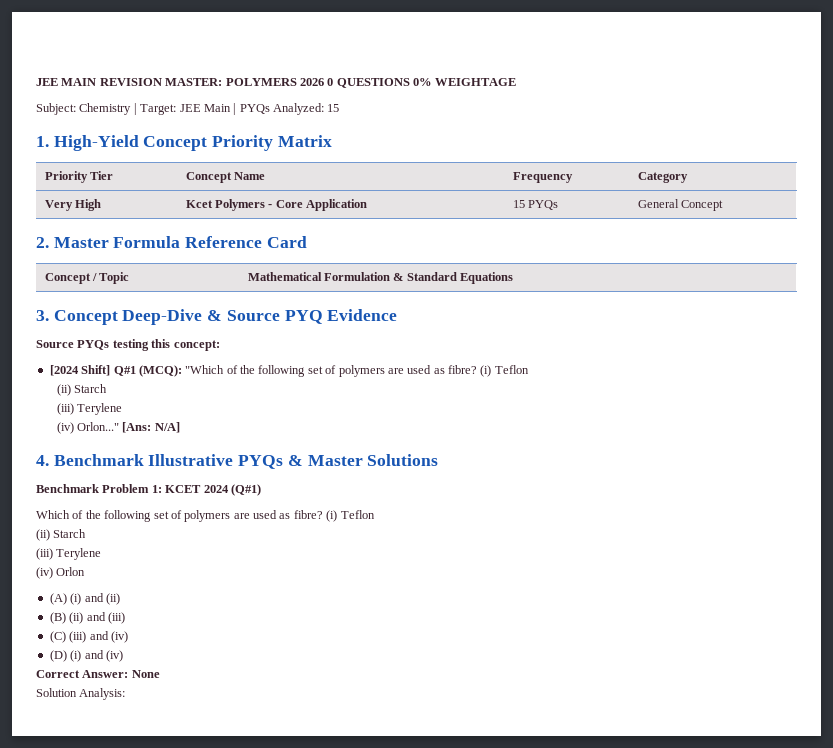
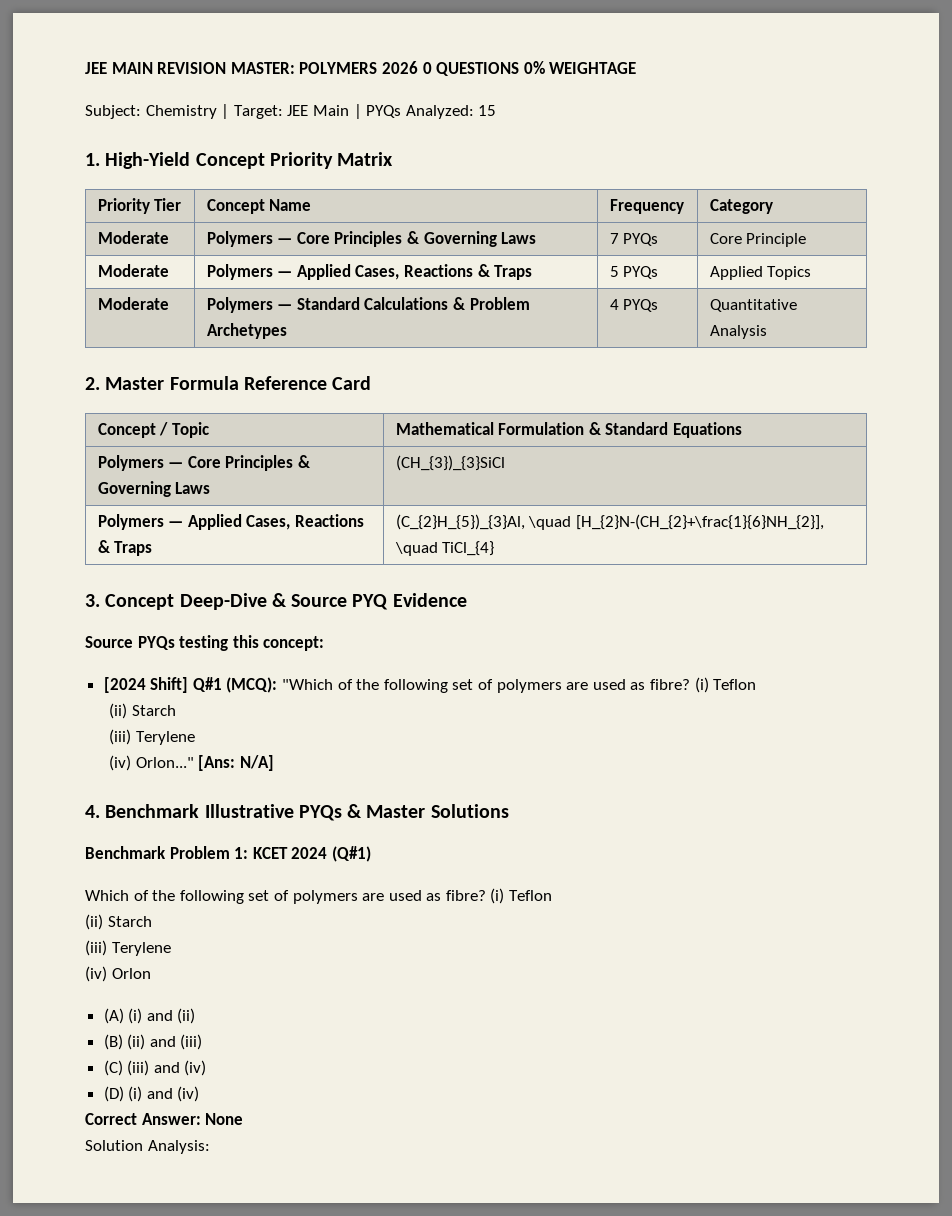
[44,199,102,211] [185,199,368,211] [512,200,559,210] [637,199,724,211] Very High | Kcet Polymers - Core Application | 15 PYQs | General Concept -> [97,231,169,244] [206,231,537,247] [609,233,659,246] [709,233,807,247] [97,264,169,277] [206,264,533,280] [609,266,659,279] [709,266,812,280] [97,297,169,310] [206,297,530,313] [206,323,287,339] [609,299,659,312] [709,299,797,312] [709,325,767,339] Moderate | Polymers — Core Principles & Governing Laws | 7 PYQs | Core Principle // Moderate | Polymers — Applied Cases, Reactions & Traps | 5 PYQs | Applied Topics // Moderate | Polymers — Standard Calculations & Problem Archetypes | 4 PYQs | Quantitative Analysis
(514, 278) none -> [97,455,311,471] [97,481,211,497] [395,455,505,471] [97,514,364,530] [97,540,153,556] [395,514,824,530] [394,541,495,556] // Polymers — Core Principles & Governing Laws | (CH_{3})_{3}SiCl // Polymers — Applied Cases, Reactions & Traps | (C_{2}H_{5})_{3}Al, \quad [H_{2}N-(CH_{2}+\frac{1}{6}NH_{2}], \quad TiCl_{4}

